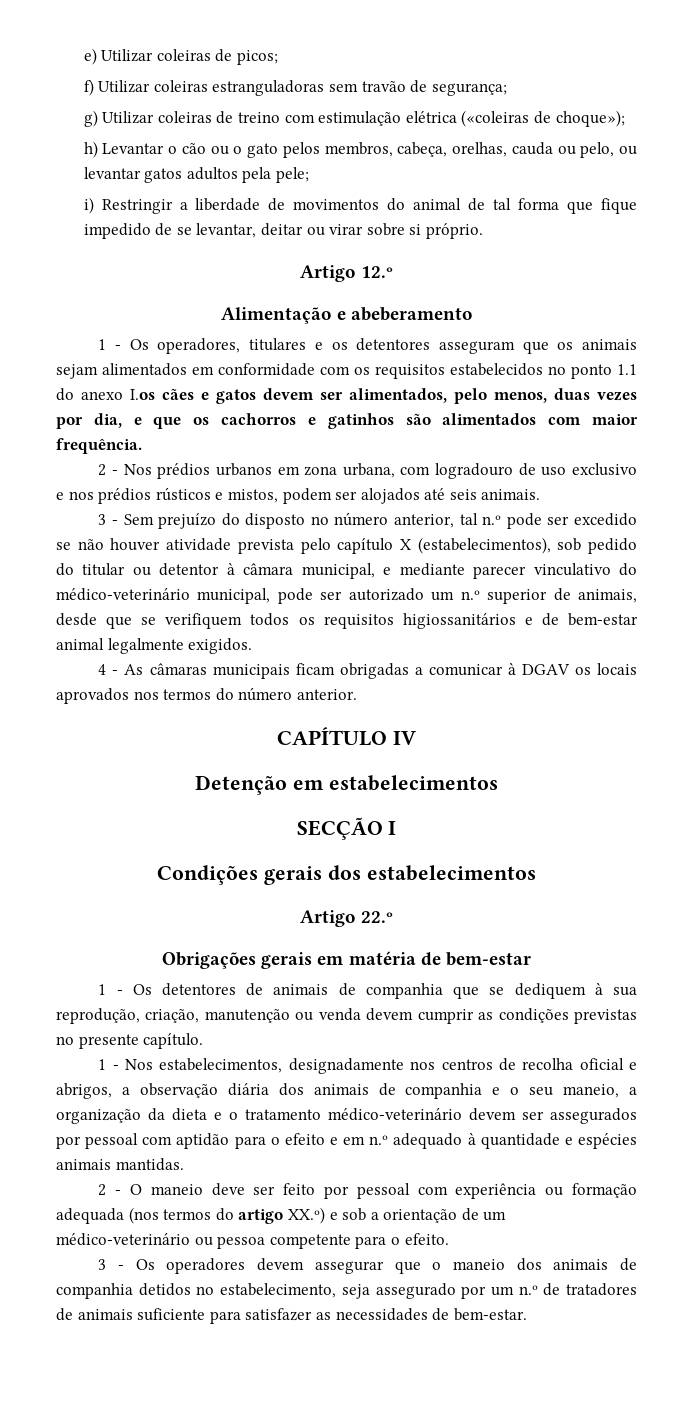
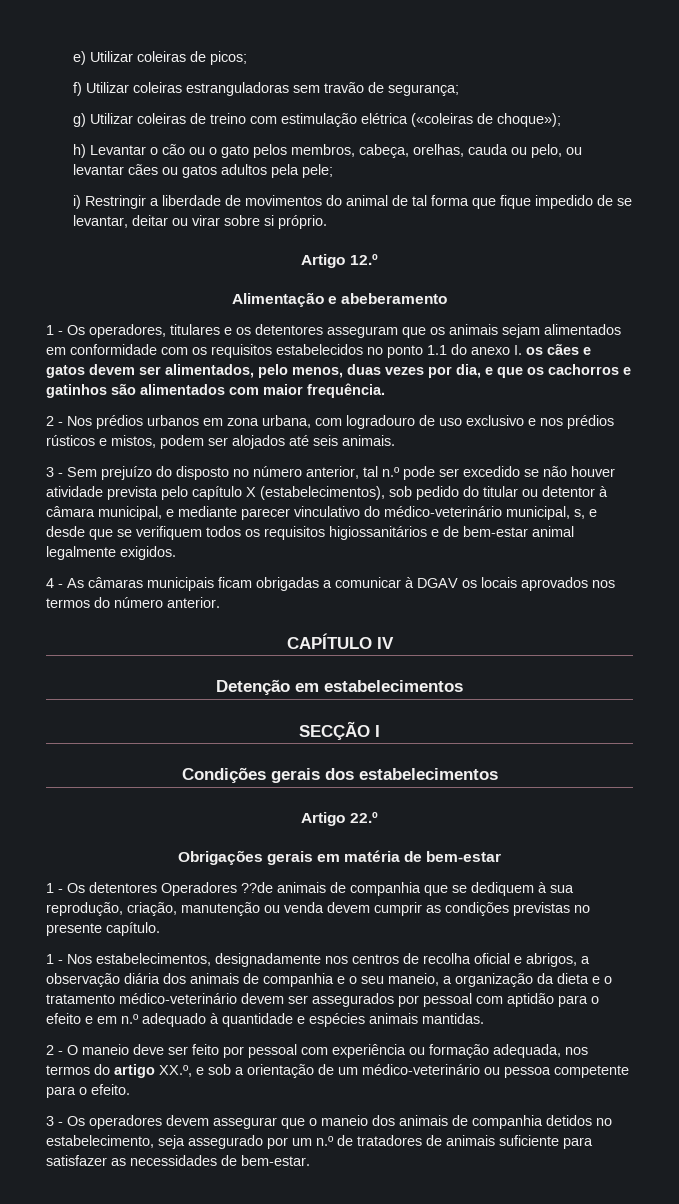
(141, 173) none -> [128,164,179,175] cães ou
[130,389,155,400] I.os -> [514,345,543,355] I. os
[277,588,638,604] pode ser autorizado um n.º superior de animais, -> [574,509,597,519] s, e
[246,983,264,996] de -> [161,882,273,896] Operadores ??de
[56,1207,159,1224] adequada (nos -> [493,1044,588,1058] adequada, nos
[287,1207,325,1224] XX.º) -> [159,1065,192,1077] XX.º,

